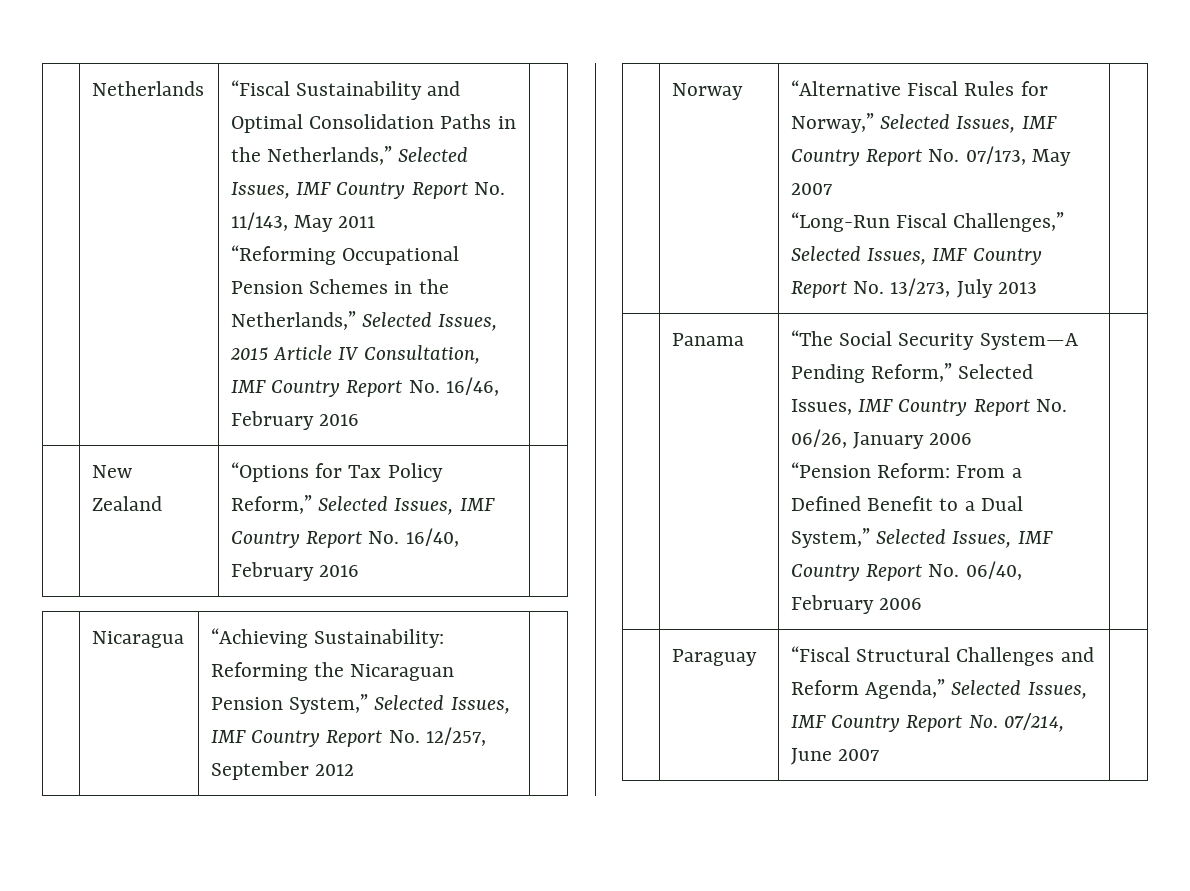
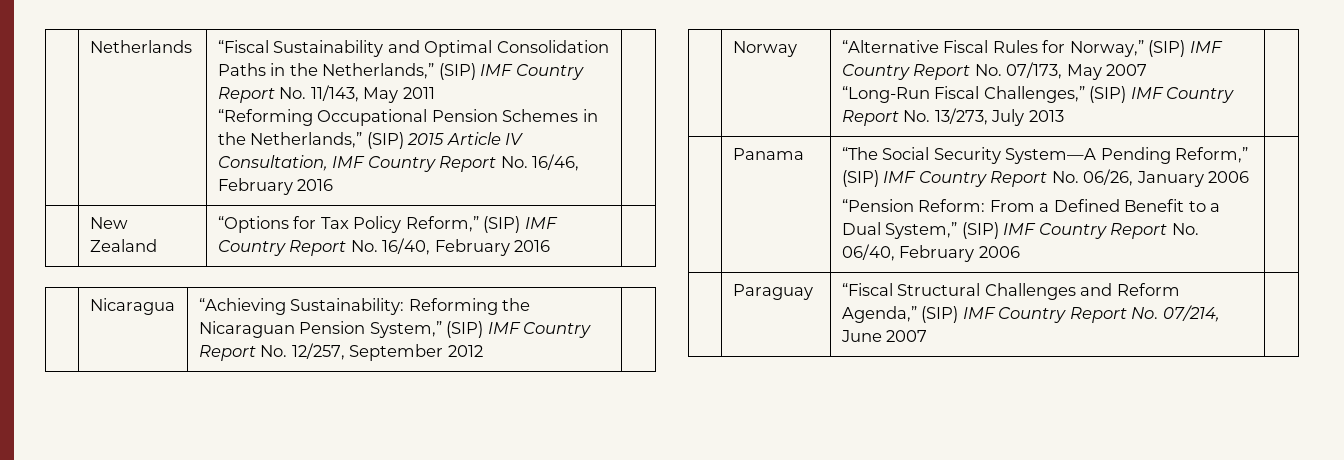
[398,147,469,162] [230,182,290,199] Selected Issues, -> [438,63,476,80] (SIP)
[362,312,498,331] Selected Issues, -> [366,132,404,149] (SIP)
[318,496,454,515] Selected Issues, -> [483,216,521,233] (SIP)
[374,695,510,714] Selected Issues, -> [446,321,484,338] (SIP)
[880,114,1016,133] Selected Issues, -> [1148,40,1186,57] (SIP)
[790,246,927,265] Selected Issues, -> [1089,86,1127,103] (SIP)
[958,364,1034,379] [790,399,852,415] Selected Issues, -> [841,170,879,187] (SIP)
[876,529,1012,548] Selected Issues, -> [961,222,999,239] (SIP)
[951,680,1087,699] Selected Issues, -> [921,306,959,323] (SIP)

